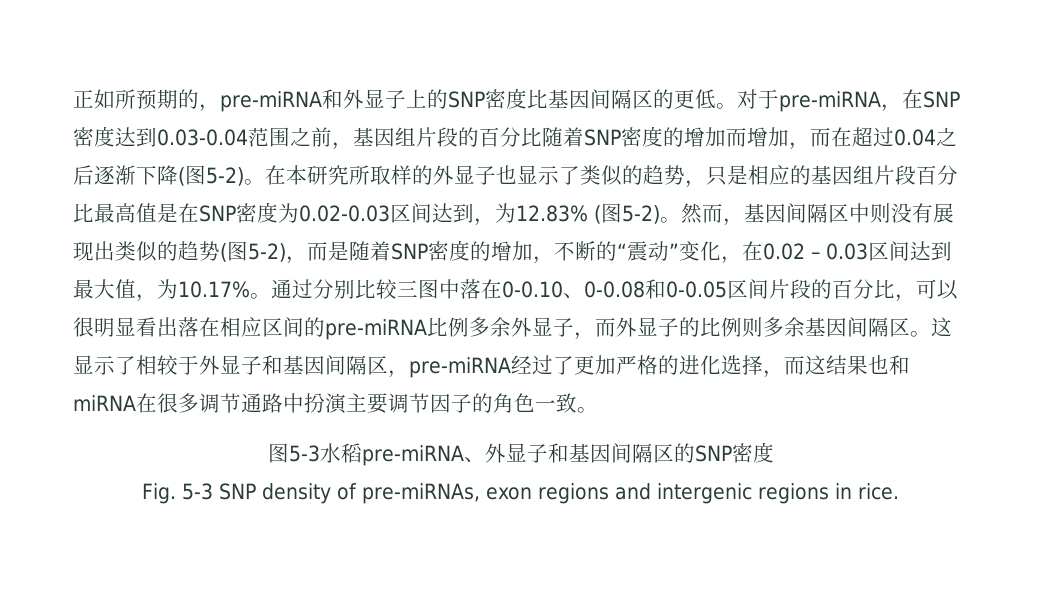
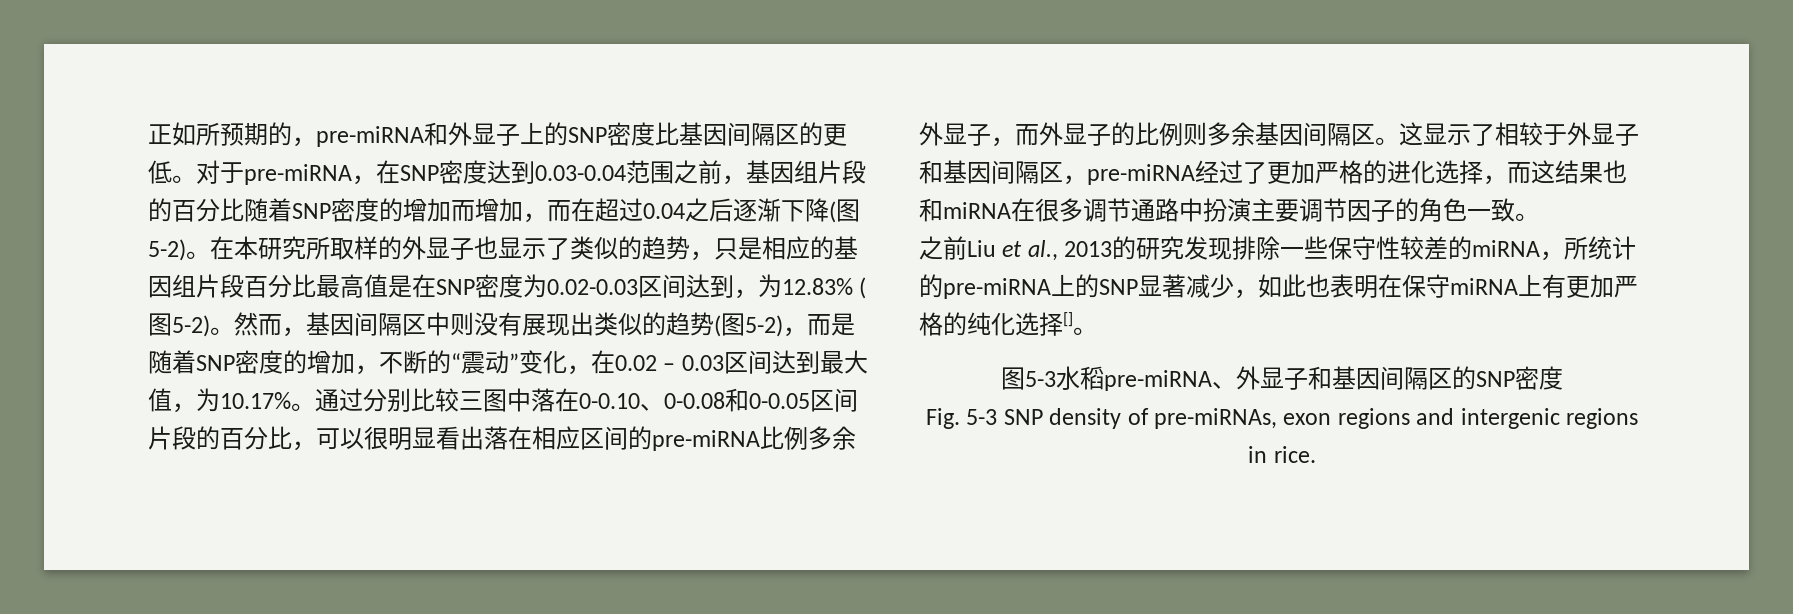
(598, 410) none -> [919,236,1637,261] [919,274,1638,299] [919,312,1073,336] [1073,327,1097,335] // 之前Liu et al., 2013的研究发现排除一些保守性较差的miRNA，所统计的pre-miRNA上的SNP显著减少，如此也表明在保守miRNA上有更加严格的纯化选择[]。

